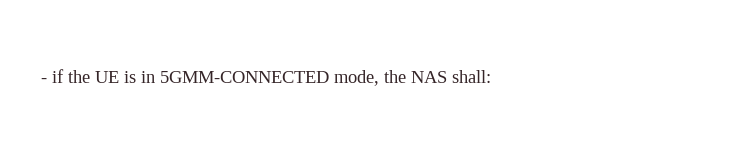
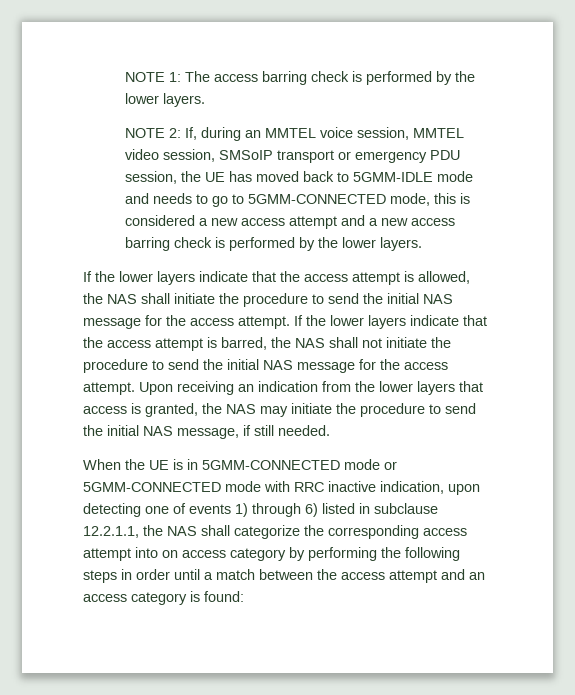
[41,69,64,83] - if -> [124,71,475,85] [124,93,205,107] [124,127,464,141] [124,149,460,163] [124,171,473,184] [124,193,470,207] [124,215,455,229] [124,237,422,251] [83,271,470,285] [83,293,453,307] [83,315,487,329] [83,337,451,351] [83,359,448,373] [83,381,483,395] [83,403,476,417] [83,425,330,439] [83,459,121,470] NOTE 1: The access barring check is performed by the lower layers. // NOTE 2: If, during an MMTEL voice session, MMTEL video session, SMSoIP transport or emergency PDU session, the UE has moved back to 5GMM-IDLE mode and needs to go to 5GMM-CONNECTED mode, this is considered a new access attempt and a new access barring check is performed by the lower layers. // If the lower layers indicate that the access attempt is allowed, the NAS shall initiate the procedure to send the initial NAS message for the access attempt. If the lower layers indicate that the access attempt is barred, the NAS shall not initiate the procedure to send the initial NAS message for the access attempt. Upon receiving an indication from the lower layers that access is granted, the NAS may initiate the procedure to send the initial NAS message, if still needed. // When
[334,70,491,86] mode, the NAS shall: -> [344,459,397,470] [83,481,480,495] [83,503,438,517] [83,525,467,539] [83,547,460,561] [83,569,485,583] [83,591,244,605] mode or 5GMM-CONNECTED mode with RRC inactive indication, upon detecting one of events 1) through 6) listed in subclause 12.2.1.1, the NAS shall categorize the corresponding access attempt into on access category by performing the following steps in order until a match between the access attempt and an access category is found:

